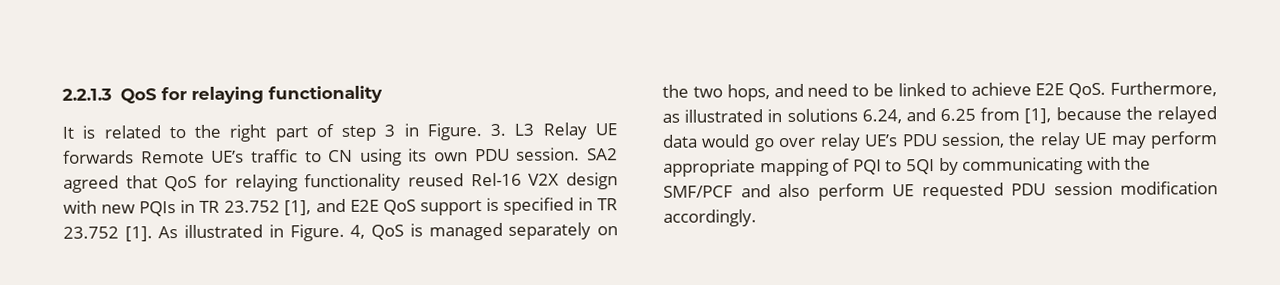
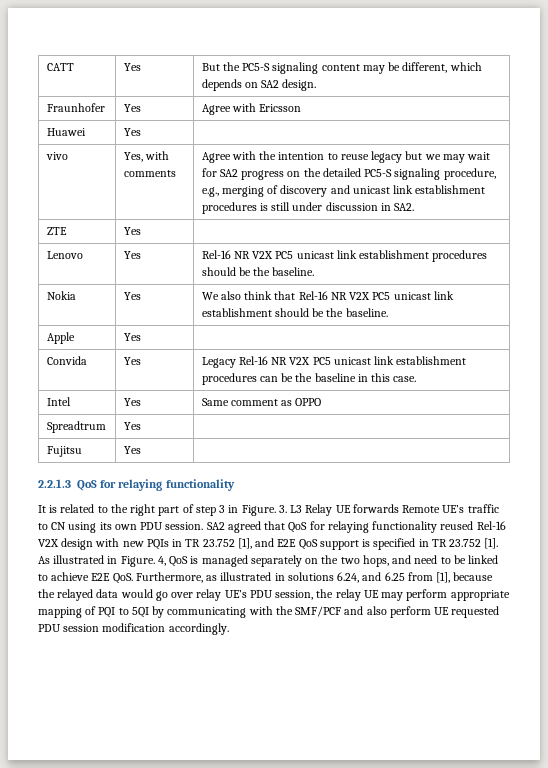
(62, 94) none -> [46,63,74,71] [123,63,141,71] [201,62,482,74] [201,79,317,91] [46,103,105,112] [123,104,141,112] [201,103,302,115] [46,128,86,136] [123,128,141,136] [45,152,68,160] [123,151,169,162] [123,170,176,177] [201,151,491,163] [201,168,496,180] [201,185,486,197] [201,202,415,214] [46,227,67,235] [123,227,141,235] [46,251,83,259] [123,251,141,259] [201,250,488,262] [201,267,315,276] [46,291,76,300] [123,292,141,300] [201,291,454,300] [201,308,388,317] [46,332,75,344] [123,333,141,341] [46,356,87,365] [123,357,141,365] [201,356,467,368] [201,373,417,385] [46,397,71,406] [123,398,141,406] [201,398,322,406] [46,421,106,433] [123,422,141,430] [46,446,82,457] [123,446,141,454] CATT | Yes | But the PC5-S signaling content may be different, which depends on SA2 design. // Fraunhofer | Yes | Agree with Ericsson // Huawei | Yes | // vivo | Yes, with comments | Agree with the intention to reuse legacy but we may wait for SA2 progress on the detailed PC5-S signaling procedure, e.g., merging of discovery and unicast link establishment procedures is still under discussion in SA2. // ZTE | Yes | // Lenovo | Yes | Rel-16 NR V2X PC5 unicast link establishment procedures should be the baseline. // Nokia | Yes | We also think that Rel-16 NR V2X PC5 unicast link establishment should be the baseline. // Apple | Yes | // Convida | Yes | Legacy Rel-16 NR V2X PC5 unicast link establishment procedures can be the baseline in this case. // Intel | Yes | Same comment as OPPO // Spreadtrum | Yes | // Fujitsu | Yes | //

